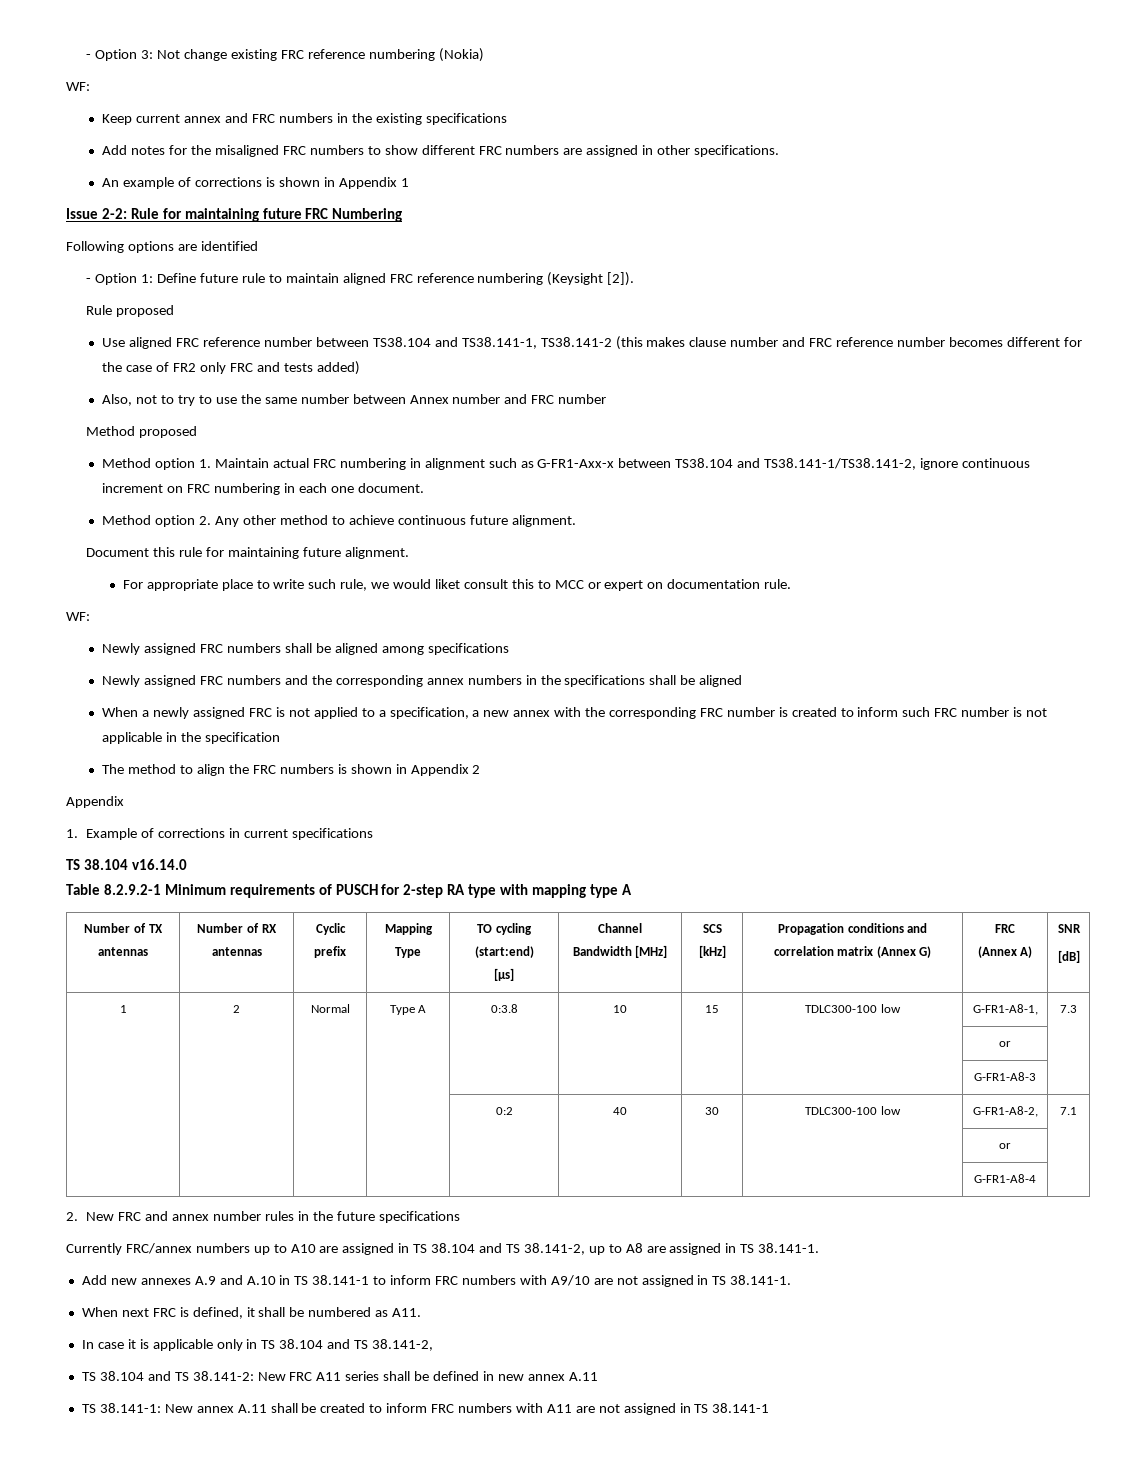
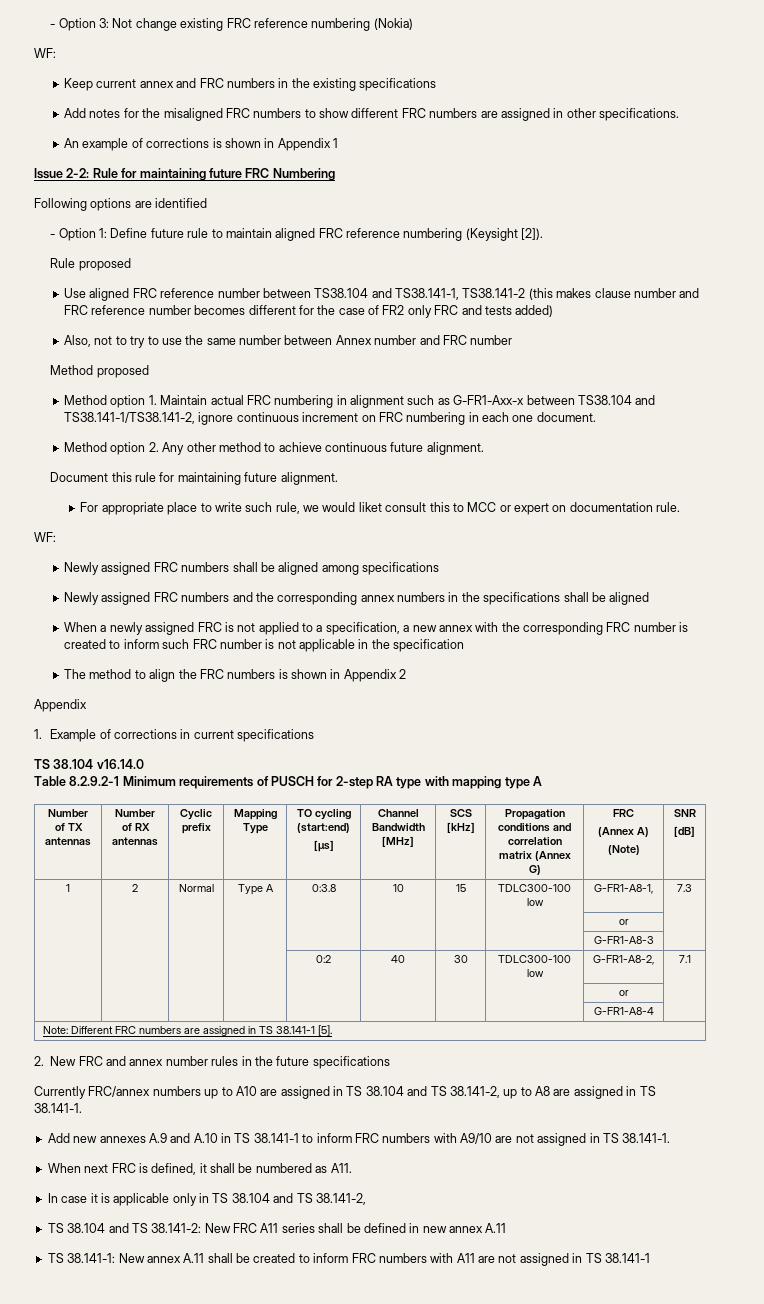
(1033, 952) none -> [607,845,640,855] // (Note)
(1036, 1178) none -> [43,1025,333,1036] // Note: Different FRC numbers are assigned in TS 38.141-1 [5].

